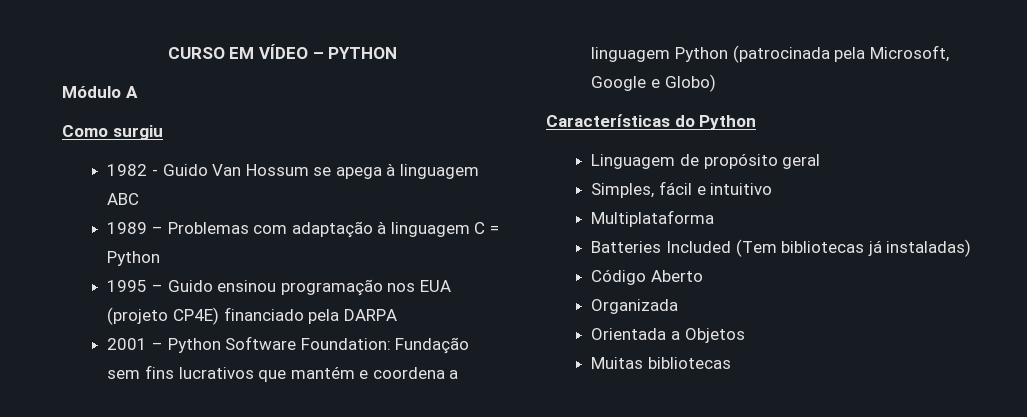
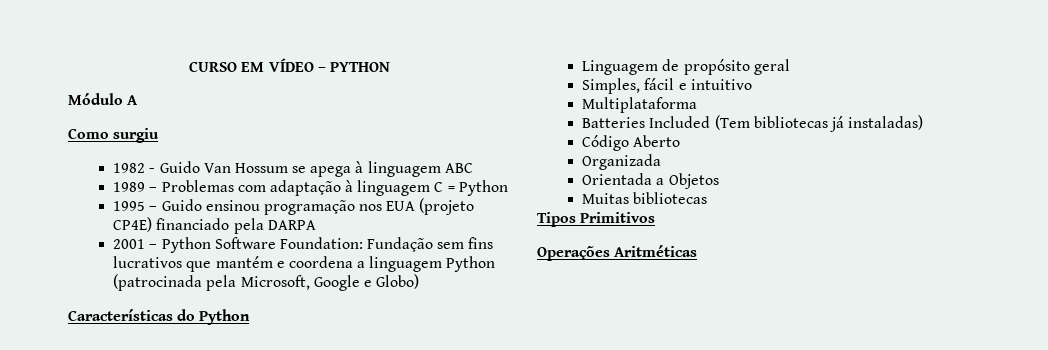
(731, 363) none -> [537,212,656,227] [537,245,698,261] // Tipos Primitivos // Operações Aritméticas

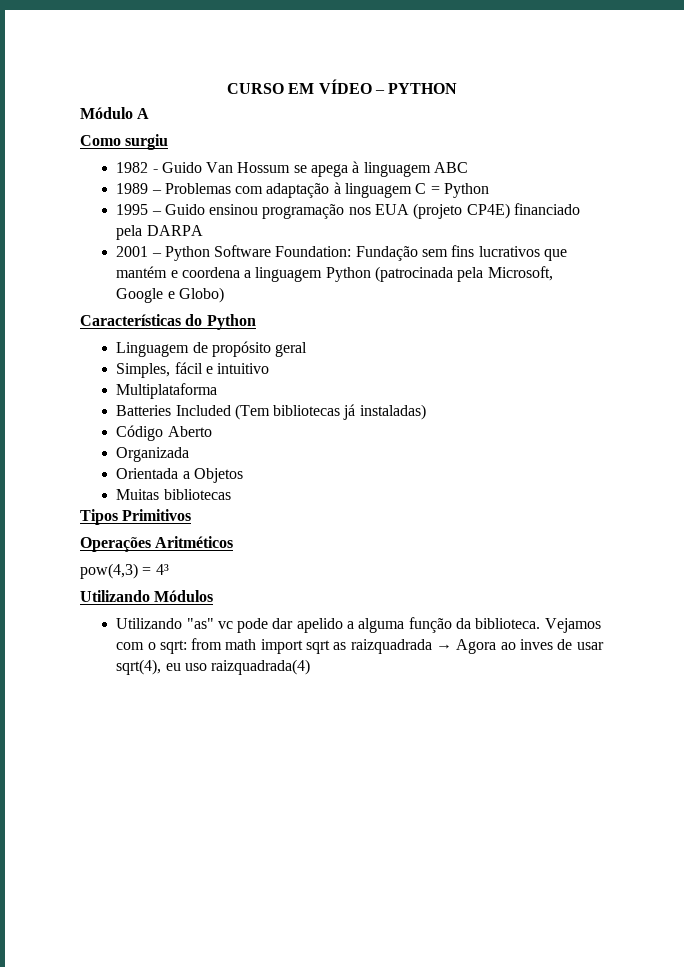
[614,245,698,257] Aritméticas -> [155,536,234,548] [80,563,169,579] [80,590,214,602] [116,617,601,633] [116,638,604,654] [116,659,311,675] Aritméticos // pow(4,3) = 4³ // Utilizando Módulos // Utilizando "as" vc pode dar apelido a alguma função da biblioteca. Vejamos com o sqrt: from math import sqrt as raizquadrada → Agora ao inves de usar sqrt(4), eu uso raizquadrada(4)

